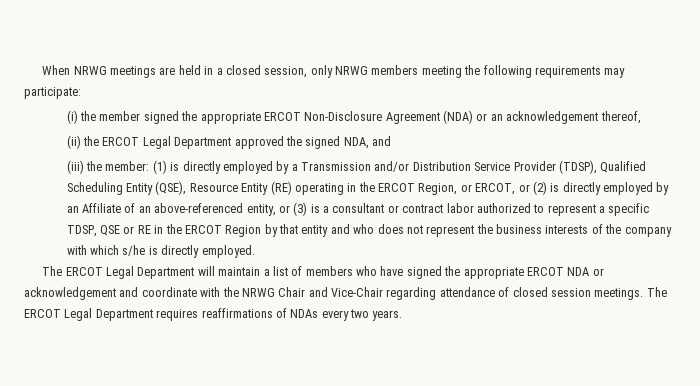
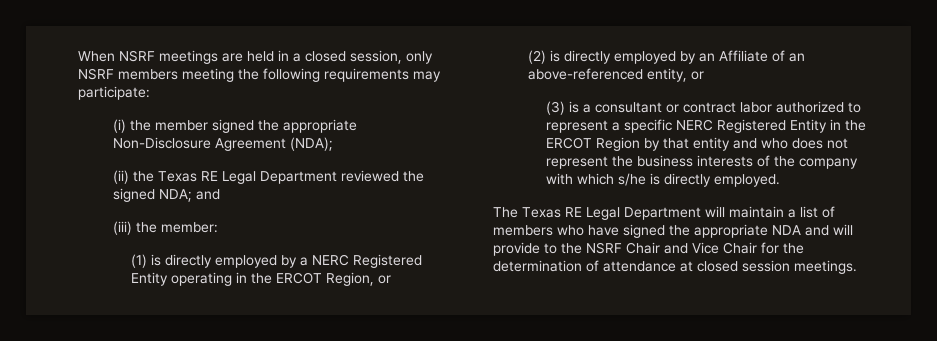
[73,66,107,75] NRWG -> [119,50,155,62] NSRF
[335,66,369,75] NRWG -> [78,68,114,80] NSRF
[263,112,301,121] ERCOT -> (358, 126) none
[443,110,641,124] (NDA) or an acknowledgement thereof, -> [290,137,334,151] (NDA);
[102,136,284,149] ERCOT Legal Department approved -> [158,170,400,184] Texas RE Legal Department reviewed
[343,137,369,149] NDA, -> [159,189,193,202] NDA;
(150, 166) none -> (219, 227) //
[301,160,647,174] [66,181,292,195] Transmission and/or Distribution Service Provider (TDSP), Qualified Scheduling Entity (QSE), Resource Entity (RE) -> [311,254,422,268] [130,272,168,286] NERC Registered Entity
[475,183,530,195] ERCOT, or -> (391, 279) //
(290, 209) none -> (705, 75) //
[66,225,151,237] TDSP, QSE or RE -> [675,119,827,133] NERC Registered Entity
[65,267,103,276] ERCOT -> [522,207,582,218] Texas RE
[526,267,604,276] [24,287,667,300] [24,308,403,321] ERCOT NDA or acknowledgement and coordinate with the NRWG Chair and Vice-Chair regarding attendance of closed session meetings. The ERCOT Legal Department requires reaffirmations of NDAs every two years. -> [772,224,853,236] [493,242,804,256] [493,260,857,274] NDA and will provide to the NSRF Chair and Vice Chair for the determination of attendance at closed session meetings.

